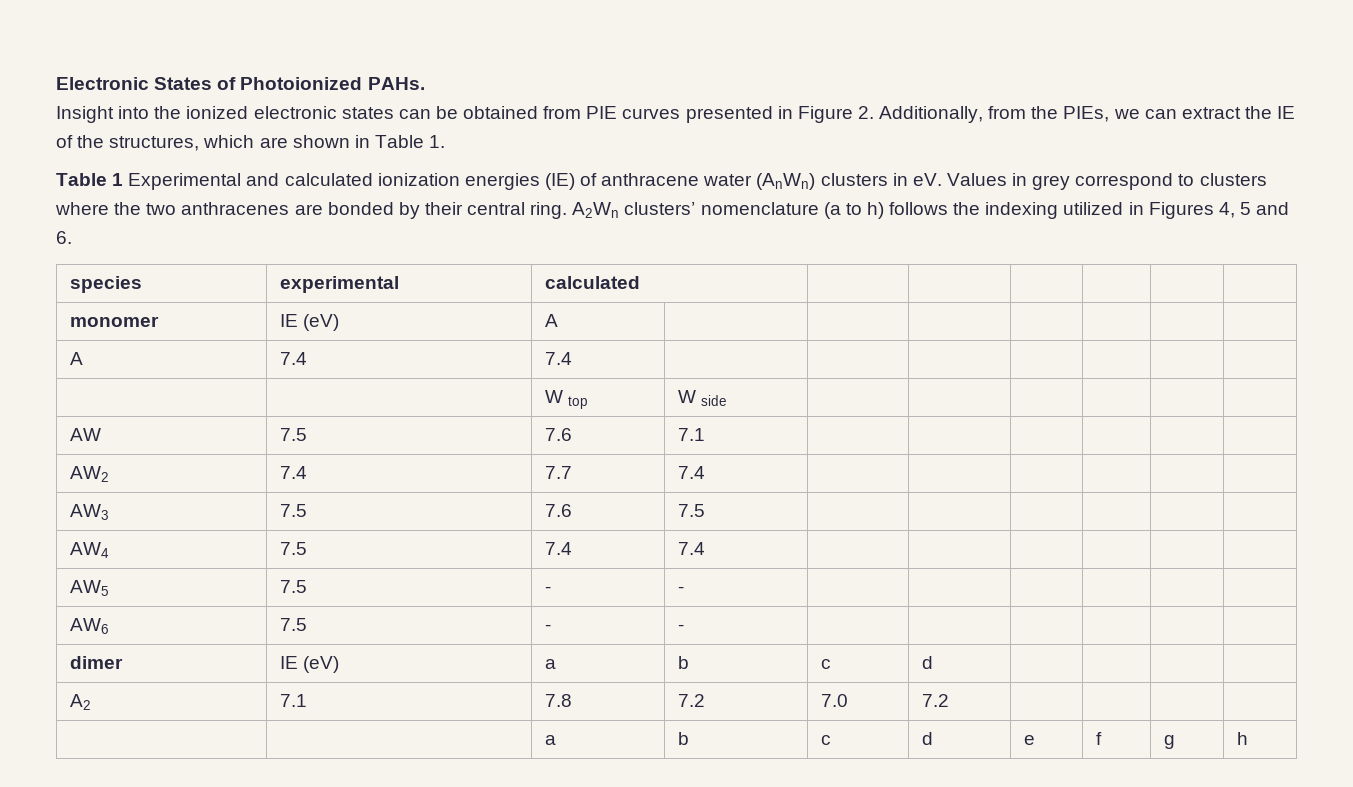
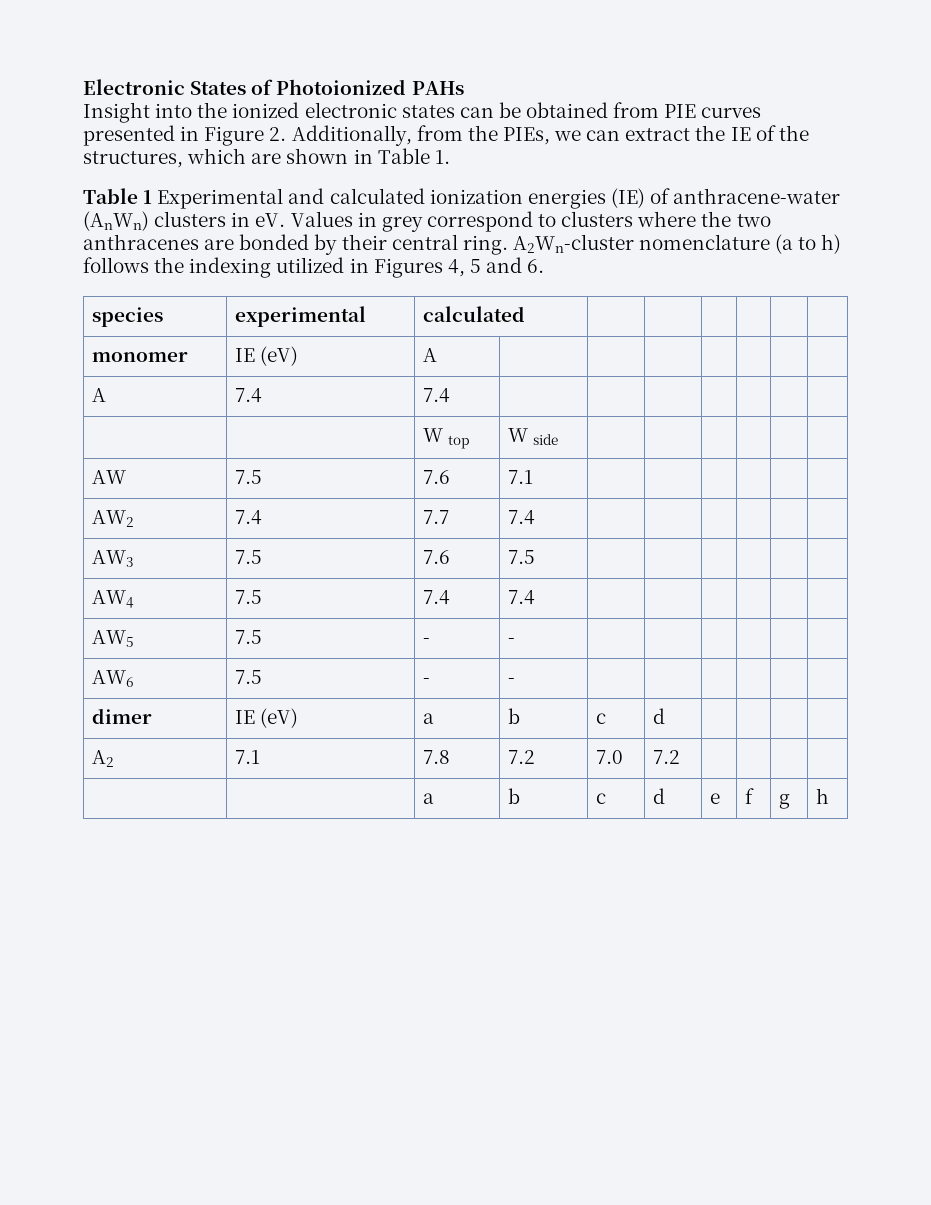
[367,77,425,90] PAHs. -> [411,81,464,95] PAHs
[601,173,753,186] anthracene water -> [673,188,841,204] anthracene-water
[572,202,696,218] A2Wn clusters’ -> [512,234,634,253] A2Wn-cluster

